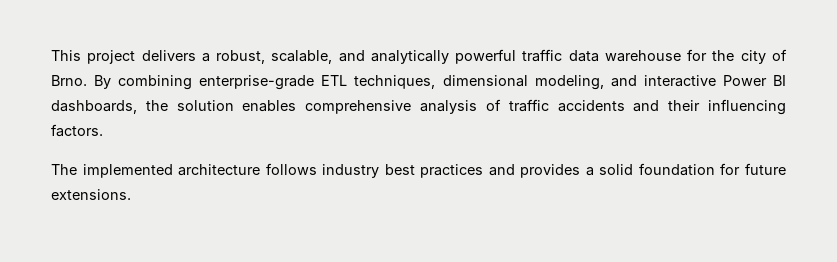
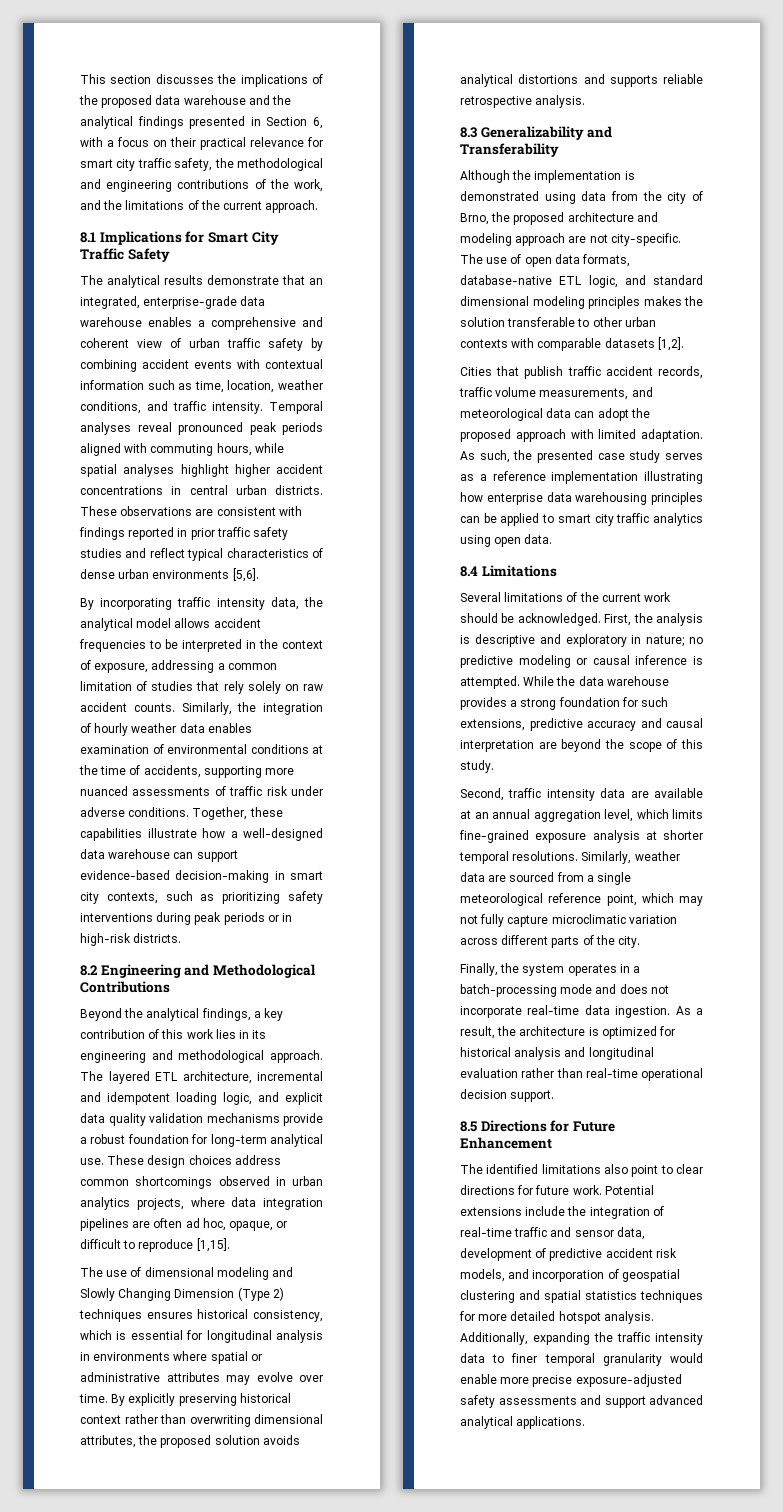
[87,49,787,64] [51,75,786,90] [51,99,787,115] [51,124,103,137] [51,163,787,178] [51,189,131,200] project delivers a robust, scalable, and analytically powerful traffic data warehouse for the city of Brno. By combining enterprise-grade ETL techniques, dimensional modeling, and interactive Power BI dashboards, the solution enables comprehensive analysis of traffic accidents and their influencing factors. // The implemented architecture follows industry best practices and provides a solid foundation for future extensions. -> [110,74,323,87] [79,95,292,108] [80,116,323,129] [80,137,323,150] [80,158,323,171] [80,179,323,192] [80,200,319,213] [80,231,279,245] [80,248,170,262] [80,275,323,288] [80,296,266,309] [80,317,323,330] [80,338,323,351] [80,359,323,372] [80,380,323,393] [80,401,323,414] [80,422,323,435] [80,443,284,456] [80,464,323,477] [80,485,323,495] [80,506,302,516] [79,527,289,540] [80,548,323,561] [80,568,259,582] [80,597,323,610] [80,618,261,631] [79,639,323,652] [80,660,277,673] [80,681,323,694] [80,702,323,715] [80,723,252,736] [80,744,323,754] [79,765,295,778] [80,786,323,796] [80,807,283,820] [80,828,323,841] [80,849,238,862] [80,870,323,883] [80,891,323,904] [80,912,293,925] [80,933,182,946] [80,964,316,978] [80,981,170,993] [80,1008,284,1021] [80,1029,267,1039] [80,1050,323,1063] [80,1071,323,1084] [80,1092,323,1105] [80,1113,323,1126] [80,1134,323,1147] [80,1155,281,1168] [80,1176,323,1189] [80,1197,323,1210] [80,1218,288,1231] [80,1238,230,1252] [80,1267,294,1280] [80,1287,284,1301] [79,1309,323,1322] [80,1330,323,1343] [80,1351,262,1364] [80,1372,323,1385] [79,1393,291,1406] [80,1414,323,1427] [80,1435,300,1448] [460,74,703,87] [460,95,586,108] [460,126,613,140] [460,143,559,157] [460,170,635,183] [460,191,703,204] [460,212,658,225] [460,233,681,246] [460,254,631,267] [460,275,703,288] [460,296,703,309] [460,317,656,327] [460,337,684,351] [460,366,703,379] [459,387,653,400] [460,408,650,421] [460,429,703,442] [460,450,703,463] [460,471,703,484] [460,492,703,505] [460,513,703,526] [460,534,553,547] [460,565,557,577] [460,592,672,602] [460,613,703,626] [460,634,703,647] [460,655,703,668] [460,676,669,689] [460,697,669,710] [460,718,703,731] [460,739,703,752] [460,760,494,773] [460,788,703,801] [460,809,703,822] [459,830,703,843] [459,851,680,864] [460,872,632,885] [460,893,703,906] [460,914,677,927] [460,935,641,948] [460,963,641,976] [460,984,669,997] [460,1005,703,1018] [460,1026,676,1039] [460,1047,654,1060] [460,1068,703,1081] [460,1089,555,1102] [460,1120,615,1132] [460,1137,552,1149] [460,1164,703,1177] [460,1185,654,1195] [460,1206,664,1219] [460,1227,645,1240] [460,1248,677,1261] [460,1269,680,1282] [460,1290,703,1303] [459,1311,654,1324] [460,1332,703,1345] [460,1353,703,1366] [460,1374,682,1387] [460,1395,703,1408] [460,1416,586,1429] section discusses the implications of the proposed data warehouse and the analytical findings presented in Section 6, with a focus on their practical relevance for smart city traffic safety, the methodological and engineering contributions of the work, and the limitations of the current approach. // 8.1 Implications for Smart City Traffic Safety // The analytical results demonstrate that an integrated, enterprise-grade data warehouse enables a comprehensive and coherent view of urban traffic safety by combining accident events with contextual information such as time, location, weather conditions, and traffic intensity. Temporal analyses reveal pronounced peak periods aligned with commuting hours, while spatial analyses highlight higher accident concentrations in central urban districts. These observations are consistent with findings reported in prior traffic safety studies and reflect typical characteristics of dense urban environments [5,6]. // By incorporating traffic intensity data, the analytical model allows accident frequencies to be interpreted in the context of exposure, addressing a common limitation of studies that rely solely on raw accident counts. Similarly, the integration of hourly weather data enables examination of environmental conditions at the time of accidents, supporting more nuanced assessments of traffic risk under adverse conditions. Together, these capabilities illustrate how a well-designed data warehouse can support evidence-based decision-making in smart city contexts, such as prioritizing safety interventions during peak periods or in high-risk districts. // 8.2 Engineering and Methodological Contributions // Beyond the analytical findings, a key contribution of this work lies in its engineering and methodological approach. The layered ETL architecture, incremental and idempotent loading logic, and explicit data quality validation mechanisms provide a robust foundation for long-term analytical use. These design choices address common shortcomings observed in urban analytics projects, where data integration pipelines are often ad hoc, opaque, or difficult to reproduce [1,15]. // The use of dimensional modeling and Slowly Changing Dimension (Type 2) techniques ensures historical consistency, which is essential for longitudinal analysis in environments where spatial or administrative attributes may evolve over time. By explicitly preserving historical context rather than overwriting dimensional attributes, the proposed solution avoids analytical distortions and supports reliable retrospective analysis. // 8.3 Generalizability and Transferability // Although the implementation is demonstrated using data from the city of Brno, the proposed architecture and modeling approach are not city-specific. The use of open data formats, database-native ETL logic, and standard dimensional modeling principles makes the solution transferable to other urban contexts with comparable datasets [1,2]. // Cities that publish traffic accident records, traffic volume measurements, and meteorological data can adopt the proposed approach with limited adaptation. As such, the presented case study serves as a reference implementation illustrating how enterprise data warehousing principles can be applied to smart city traffic analytics using open data. // 8.4 Limitations // Several limitations of the current work should be acknowledged. First, the analysis is descriptive and exploratory in nature; no predictive modeling or causal inference is attempted. While the data warehouse provides a strong foundation for such extensions, predictive accuracy and causal interpretation are beyond the scope of this study. // Second, traffic intensity data are available at an annual aggregation level, which limits fine-grained exposure analysis at shorter temporal resolutions. Similarly, weather data are sourced from a single meteorological reference point, which may not fully capture microclimatic variation across different parts of the city. // Finally, the system operates in a batch-processing mode and does not incorporate real-time data ingestion. As a result, the architecture is optimized for historical analysis and longitudinal evaluation rather than real-time operational decision support. // 8.5 Directions for Future Enhancement // The identified limitations also point to clear directions for future work. Potential extensions include the integration of real-time traffic and sensor data, development of predictive accident risk models, and incorporation of geospatial clustering and spatial statistics techniques for more detailed hotspot analysis. Additionally, expanding the traffic intensity data to finer temporal granularity would enable more precise exposure-adjusted safety assessments and support advanced analytical applications.

